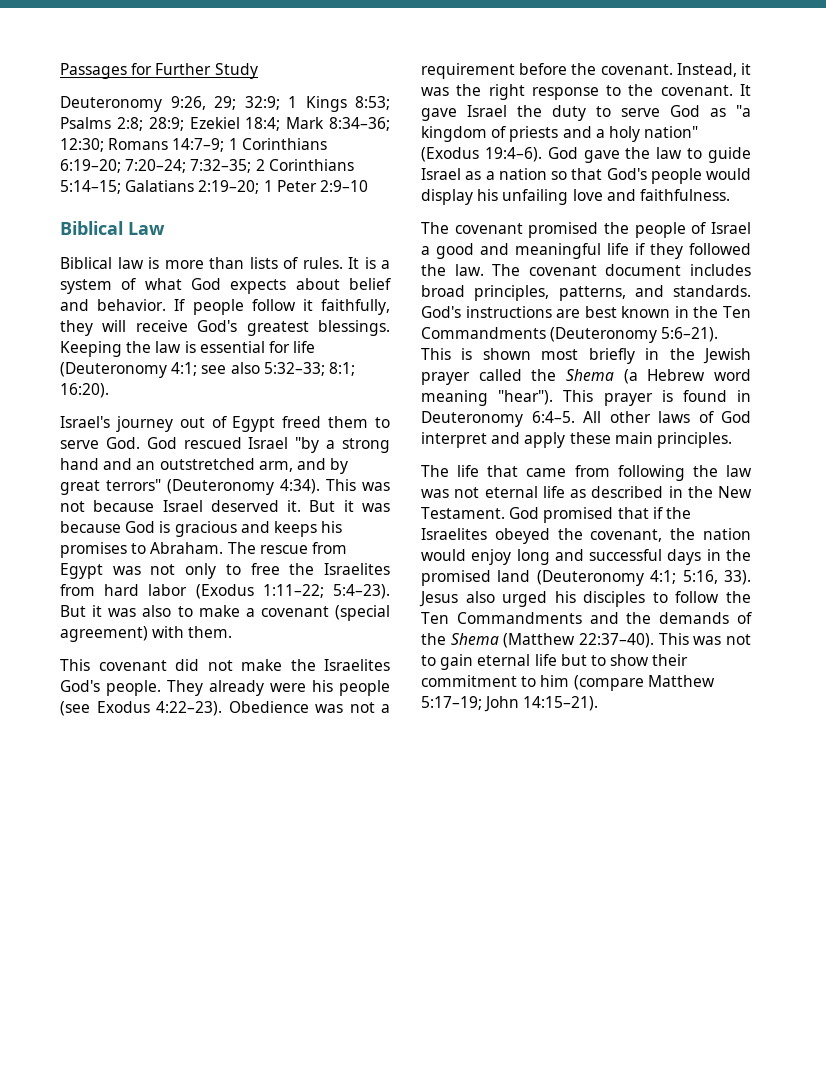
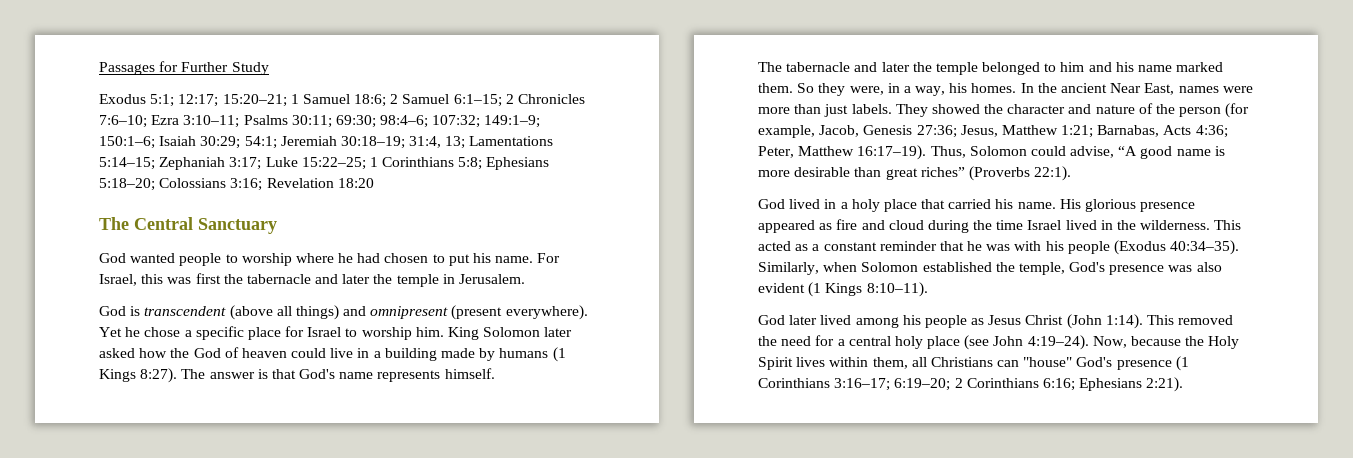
[60,96,390,112] [60,117,390,131] [60,138,327,152] [60,159,354,173] [60,180,368,194] [60,221,165,235] [60,257,390,269] [60,278,391,294] [60,299,390,315] [60,320,390,336] [60,341,316,357] [60,362,355,378] [60,383,109,398] [60,416,390,432] [60,437,390,453] [60,458,349,474] [60,479,390,495] [60,500,390,512] [60,521,343,537] [60,542,347,558] [60,563,390,579] [60,584,390,599] [60,605,390,621] [60,626,233,642] [60,659,390,671] [60,680,390,696] [60,701,390,716] [421,63,751,79] [421,84,751,100] [421,105,751,121] [421,126,699,142] [421,147,751,163] [421,168,751,184] [421,189,730,205] [421,222,751,238] [421,243,751,259] [421,264,751,276] [421,285,751,301] [421,306,751,318] [421,327,719,343] [421,348,751,364] [421,369,751,385] [421,390,751,406] [421,411,751,427] [421,432,732,448] [421,465,752,481] [421,486,752,498] [421,507,691,523] [421,528,751,544] [421,549,751,565] [421,570,751,586] [419,591,751,607] [421,612,752,624] [421,633,751,648] [421,654,689,670] [421,675,715,691] [421,696,599,712] Deuteronomy 9:26, 29; 32:9; 1 Kings 8:53; Psalms 2:8; 28:9; Ezekiel 18:4; Mark 8:34–36; 12:30; Romans 14:7–9; 1 Corinthians 6:19–20; 7:20–24; 7:32–35; 2 Corinthians 5:14–15; Galatians 2:19–20; 1 Peter 2:9–10 // Biblical Law // Biblical law is more than lists of rules. It is a system of what God expects about belief and behavior. If people follow it faithfully, they will receive God's greatest blessings. Keeping the law is essential for life (Deuteronomy 4:1; see also 5:32–33; 8:1; 16:20). // Israel's journey out of Egypt freed them to serve God. God rescued Israel "by a strong hand and an outstretched arm, and by great terrors" (Deuteronomy 4:34). This was not because Israel deserved it. But it was because God is gracious and keeps his promises to Abraham. The rescue from Egypt was not only to free the Israelites from hard labor (Exodus 1:11–22; 5:4–23). But it was also to make a covenant (special agreement) with them. // This covenant did not make the Israelites God's people. They already were his people (see Exodus 4:22–23). Obedience was not a requirement before the covenant. Instead, it was the right response to the covenant. It gave Israel the duty to serve God as "a kingdom of priests and a holy nation" (Exodus 19:4–6). God gave the law to guide Israel as a nation so that God's people would display his unfailing love and faithfulness. // The covenant promised the people of Israel a good and meaningful life if they followed the law. The covenant document includes broad principles, patterns, and standards. God's instructions are best known in the Ten Commandments (Deuteronomy 5:6–21). This is shown most briefly in the Jewish prayer called the Shema (a Hebrew word meaning "hear"). This prayer is found in Deuteronomy 6:4–5. All other laws of God interpret and apply these main principles. // The life that came from following the law was not eternal life as described in the New Testament. God promised that if the Israelites obeyed the covenant, the nation would enjoy long and successful days in the promised land (Deuteronomy 4:1; 5:16, 33). Jesus also urged his disciples to follow the Ten Commandments and the demands of the Shema (Matthew 22:37–40). This was not to gain eternal life but to show their commitment to him (compare Matthew 5:17–19; John 14:15–21). -> [99,94,586,107] [99,115,541,128] [99,136,554,149] [99,157,550,170] [99,178,374,191] [99,217,277,234] [99,253,561,266] [99,273,526,287] [99,305,588,320] [99,326,573,340] [99,347,566,362] [99,368,495,383] [758,62,1224,75] [758,83,1253,96] [758,103,1250,118] [758,125,1228,138] [758,145,1225,160] [758,166,1072,181] [758,199,1196,212] [758,219,1242,233] [758,240,1240,255] [758,262,1222,275] [758,282,928,297] [758,314,1234,329] [758,335,1240,350] [758,356,1189,371] [758,377,1184,392] Exodus 5:1; 12:17; 15:20–21; 1 Samuel 18:6; 2 Samuel 6:1–15; 2 Chronicles 7:6–10; Ezra 3:10–11; Psalms 30:11; 69:30; 98:4–6; 107:32; 149:1–9; 150:1–6; Isaiah 30:29; 54:1; Jeremiah 30:18–19; 31:4, 13; Lamentations 5:14–15; Zephaniah 3:17; Luke 15:22–25; 1 Corinthians 5:8; Ephesians 5:18–20; Colossians 3:16; Revelation 18:20 // The Central Sanctuary // God wanted people to worship where he had chosen to put his name. For Israel, this was first the tabernacle and later the temple in Jerusalem. // God is transcendent (above all things) and omnipresent (present everywhere). Yet he chose a specific place for Israel to worship him. King Solomon later asked how the God of heaven could live in a building made by humans (1 Kings 8:27). The answer is that God's name represents himself. // The tabernacle and later the temple belonged to him and his name marked them. So they were, in a way, his homes. In the ancient Near East, names were more than just labels. They showed the character and nature of the person (for example, Jacob, Genesis 27:36; Jesus, Matthew 1:21; Barnabas, Acts 4:36; Peter, Matthew 16:17–19). Thus, Solomon could advise, “A good name is more desirable than great riches” (Proverbs 22:1). // God lived in a holy place that carried his name. His glorious presence appeared as fire and cloud during the time Israel lived in the wilderness. This acted as a constant reminder that he was with his people (Exodus 40:34–35). Similarly, when Solomon established the temple, God's presence was also evident (1 Kings 8:10–11). // God later lived among his people as Jesus Christ (John 1:14). This removed the need for a central holy place (see John 4:19–24). Now, because the Holy Spirit lives within them, all Christians can "house" God's presence (1 Corinthians 3:16–17; 6:19–20; 2 Corinthians 6:16; Ephesians 2:21).

